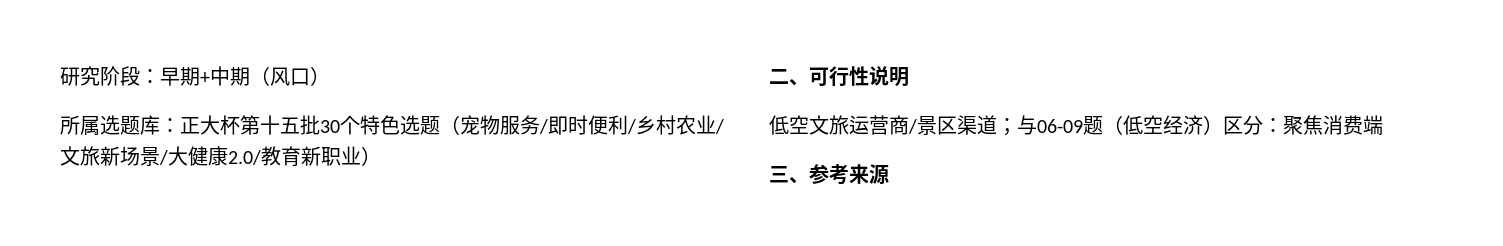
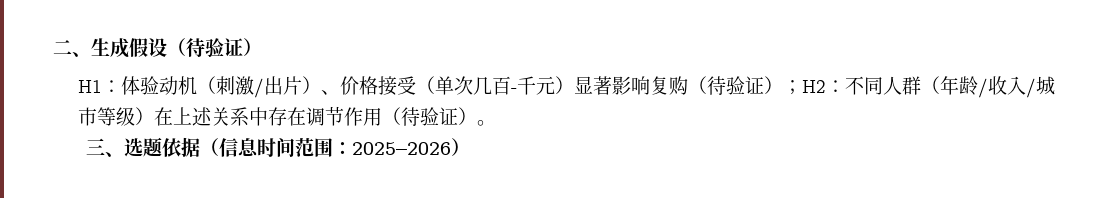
[60,66,330,86] [60,115,724,136] [60,146,381,166] [769,66,909,87] [769,115,1383,136] [769,164,889,185] 研究阶段：早期+中期（风口） // 所属选题库：正大杯第十五批30个特色选题（宠物服务/即时便利/乡村农业/文旅新场景/大健康2.0/教育新职业） // 二、可行性说明 // 低空文旅运营商/景区渠道；与06-09题（低空经济）区分：聚焦消费端 // 三、参考来源 -> [53,38,262,58] [78,76,1056,98] [78,106,497,126] [85,137,470,157] 二、生成假设（待验证） // H1：体验动机（刺激/出片）、价格接受（单次几百-千元）显著影响复购（待验证）；H2：不同人群（年龄/收入/城市等级）在上述关系中存在调节作用（待验证）。 // 三、选题依据（信息时间范围：2025–2026）

